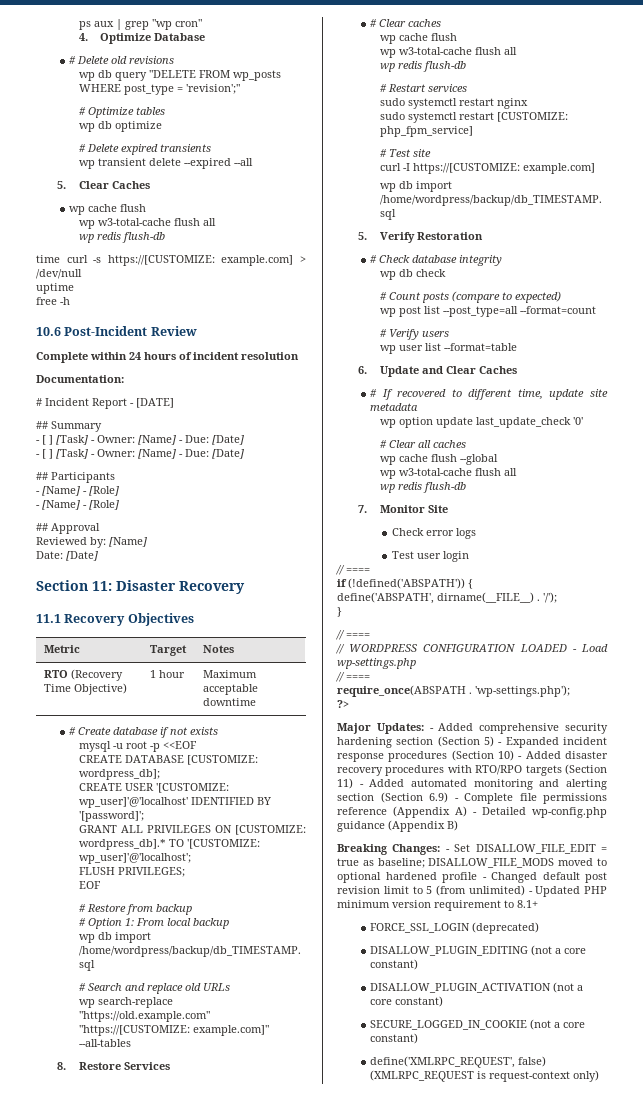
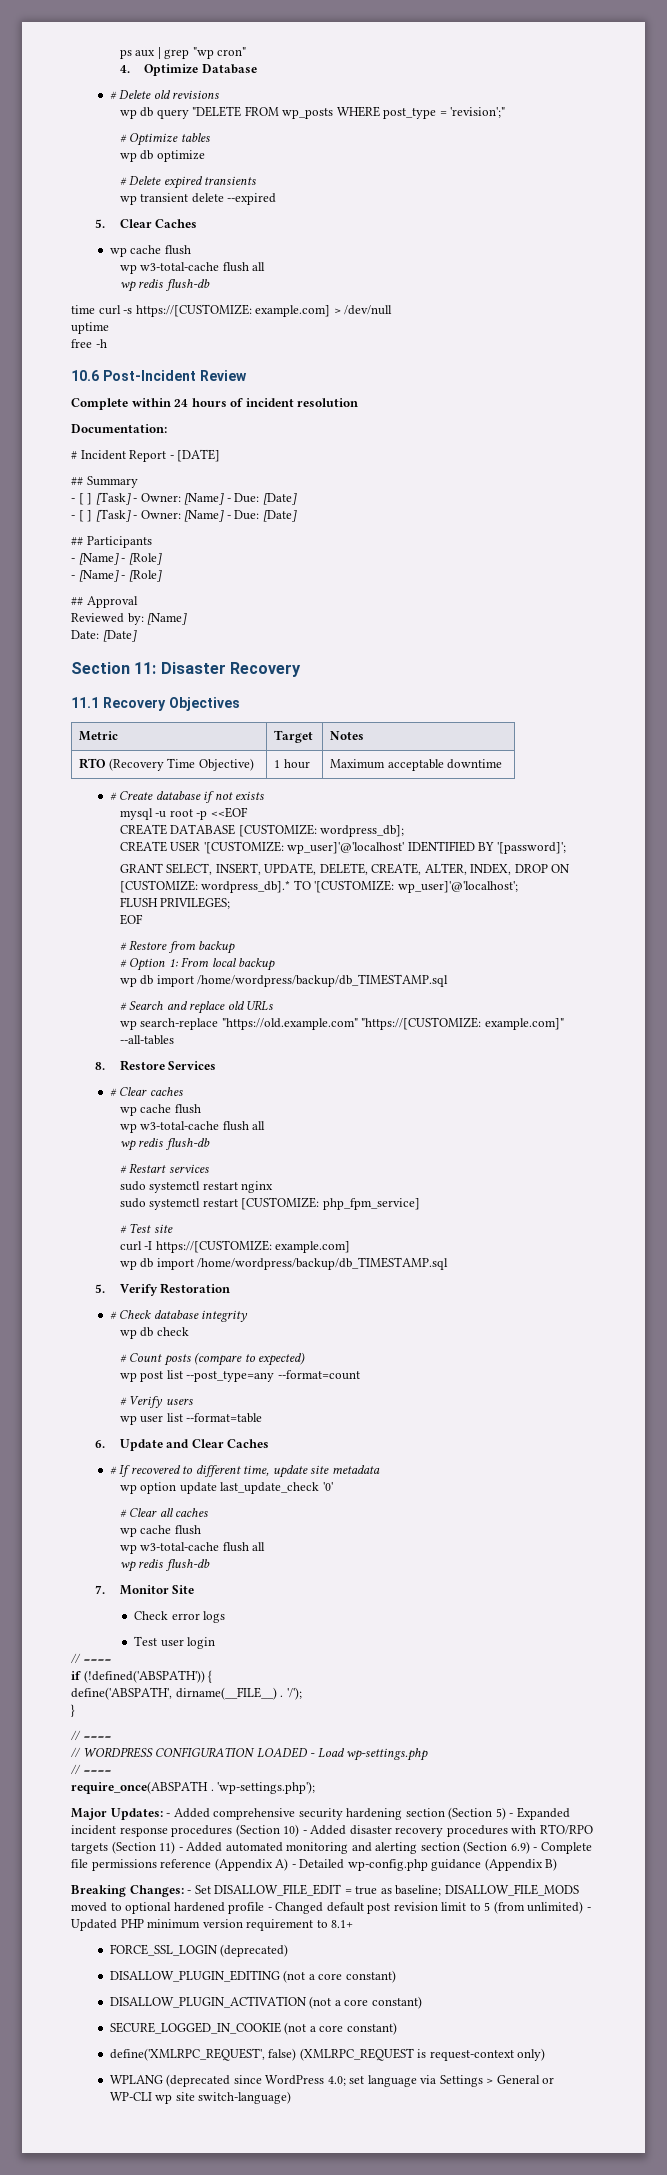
[233,158,253,166] --all -> (277, 199) none
[120,825,211,833] ALL PRIVILEGES -> [166,863,548,875] SELECT, INSERT, UPDATE, DELETE, CREATE, ALTER, INDEX, DROP
[442,306,518,317] --post_type=all -> [186,1371,275,1382] --post_type=any
[459,454,498,465] --global -> (201, 1530) none
[337,700,349,708] // ?> -> (316, 1787) none
(600, 1076) none -> [109,2074,555,2087] [109,2091,292,2104] // WPLANG (deprecated since WordPress 4.0; set language via Settings > General or WP-CLI wp site switch-language)

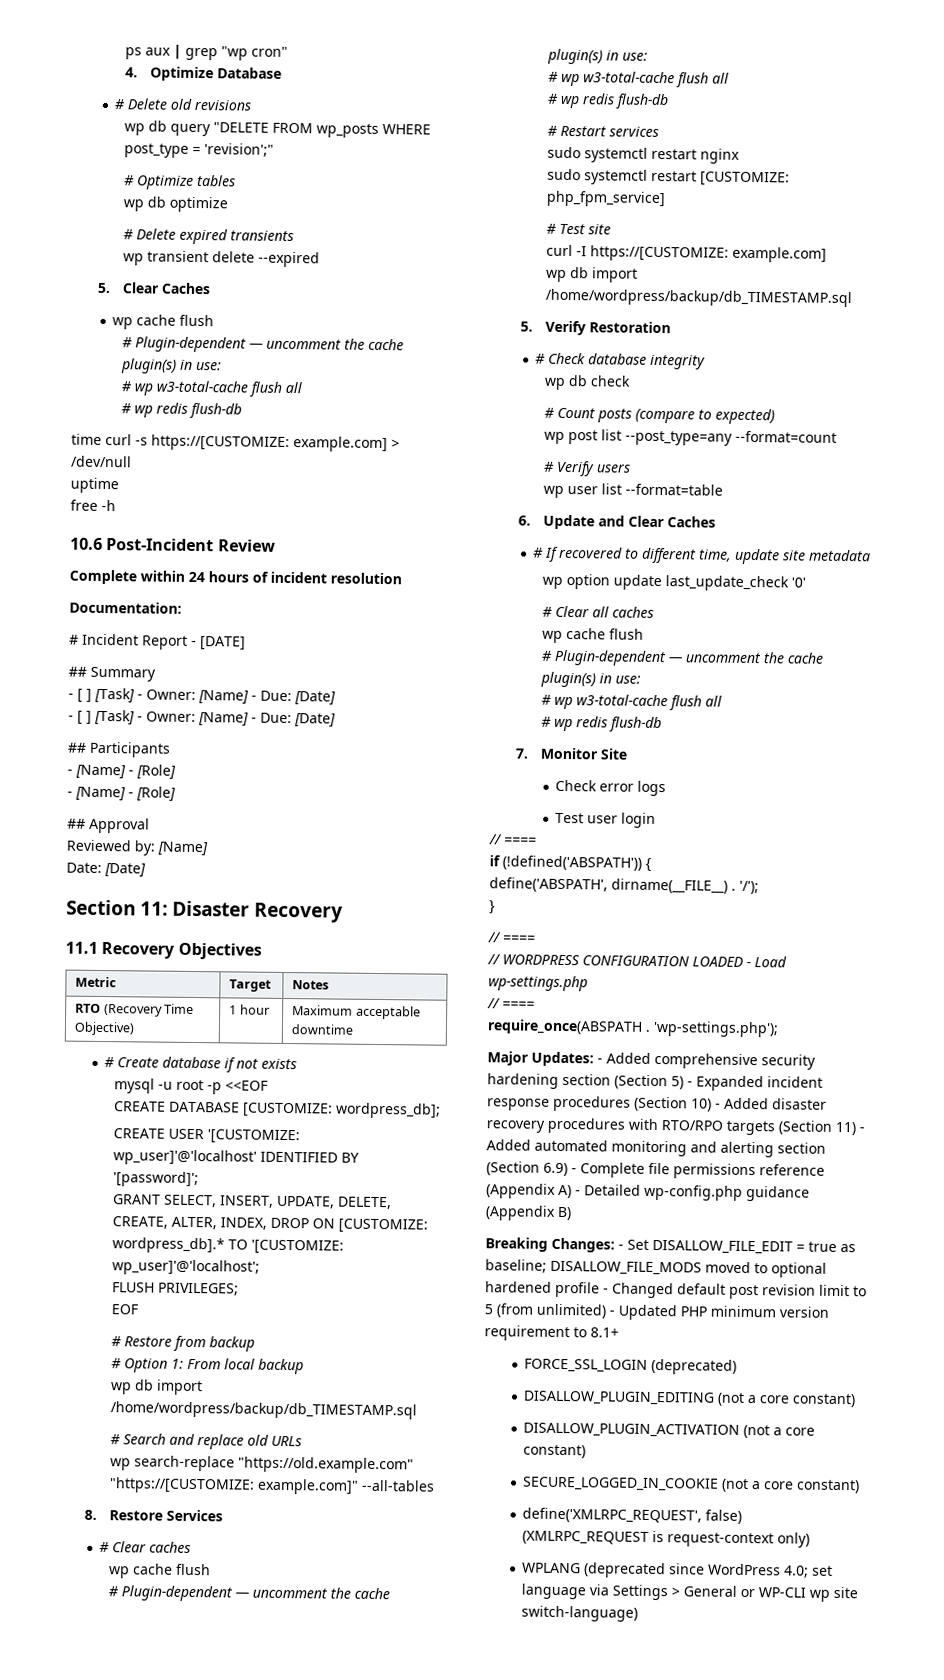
[119,262,266,274] wp w3-total-cache flush all // -> [121,336,404,353] [120,358,222,374] [120,380,302,397] [120,403,132,414] # Plugin-dependent — uncomment the cache plugin(s) in use: // # wp w3-total-cache flush all // #
[119,1121,266,1133] wp w3-total-cache flush all // -> [107,1585,390,1602] [546,48,648,65] [547,71,729,88] [546,93,559,104] # Plugin-dependent — uncomment the cache plugin(s) in use: // # wp w3-total-cache flush all // #
[119,1542,266,1554] wp w3-total-cache flush all // -> [540,649,824,667] [539,671,641,688] [540,694,722,711] [540,716,552,727] # Plugin-dependent — uncomment the cache plugin(s) in use: // # wp w3-total-cache flush all // #

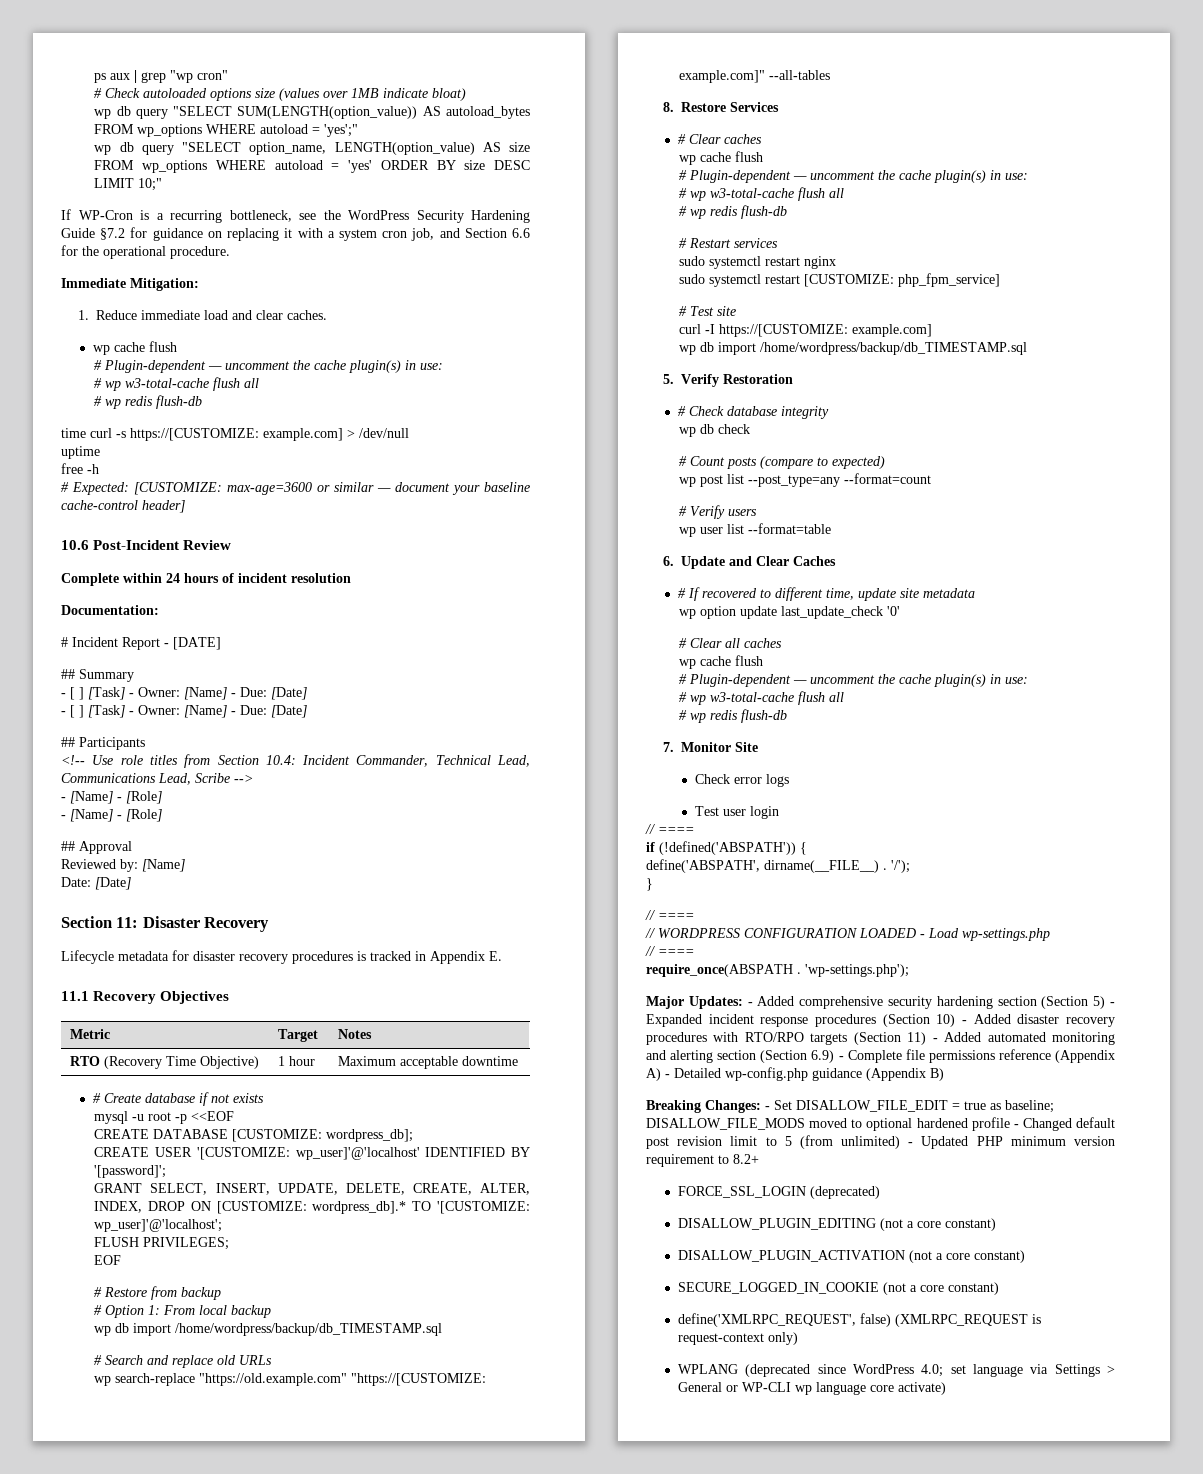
[124,66,282,82] [114,98,252,111] [123,120,431,138] [123,143,274,158] [123,174,236,190] [122,196,228,213] [122,228,294,245] [122,250,320,268] [96,282,211,295] 4. Optimize Database // # Delete old revisions // wp db query "DELETE FROM wp_posts WHERE post_type = 'revision';" // # Optimize tables // wp db optimize // # Delete expired transients // wp transient delete --expired // 5. Clear Caches -> [94,88,467,101] [94,106,530,119] [94,124,359,137] [94,142,530,155] [94,160,530,173] [94,178,163,191] [61,209,530,223] [61,227,530,241] [61,245,230,259] [61,278,199,291] [77,310,327,320] # Check autoloaded options size (values over 1MB indicate bloat) // wp db query "SELECT SUM(LENGTH(option_value)) AS autoload_bytes FROM wp_options WHERE autoload = 'yes';" // wp db query "SELECT option_name, LENGTH(option_value) AS size FROM wp_options WHERE autoload = 'yes' ORDER BY size DESC LIMIT 10;" // If WP-Cron is a recurring bottleneck, see the WordPress Security Hardening Guide §7.2 for guidance on replacing it with a system cron job, and Section 6.6 for the operational procedure. // Immediate Mitigation: // 1. Reduce immediate load and clear caches.
(116, 505) none -> [61,482,530,495] [61,500,185,513] // # Expected: [CUSTOMIZE: max-age=3600 or similar — document your baseline cache-control header]
(171, 749) none -> [61,754,530,768] [61,773,253,785] // <!-- Use role titles from Section 10.4: Incident Commander, Technical Lead, Communications Lead, Scribe -->
(344, 912) none -> [61,950,502,964] // Lifecycle metadata for disaster recovery procedures is tracked in Appendix E.
[590,1327,619,1338] 8.1+ -> [733,1154,759,1164] 8.2+
[833,1586,859,1599] [521,1605,639,1622] site switch-language) -> [816,1382,947,1395] language core activate)

